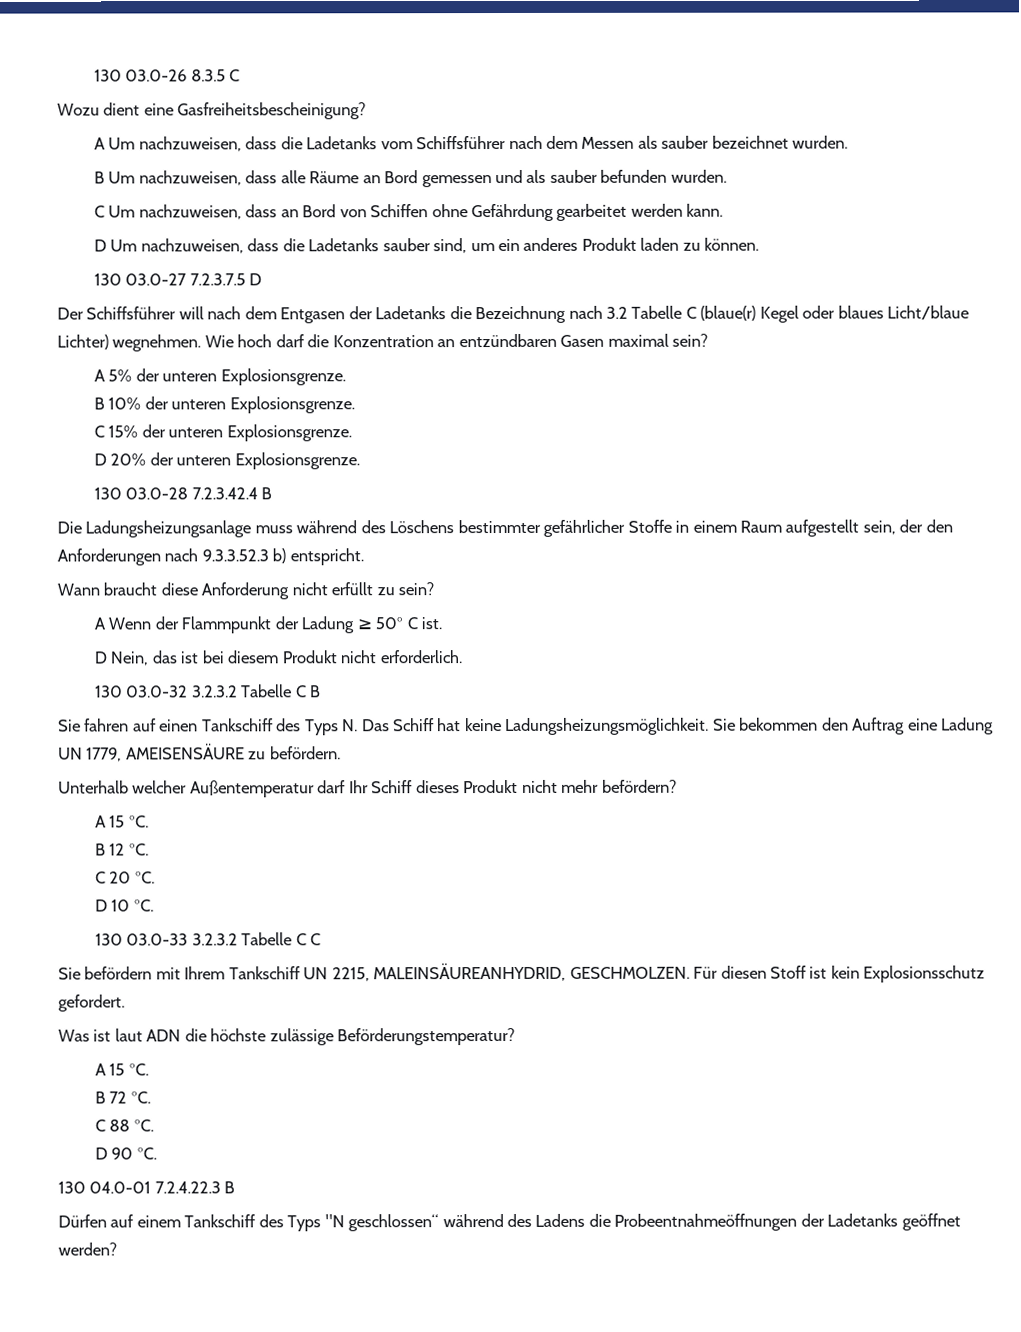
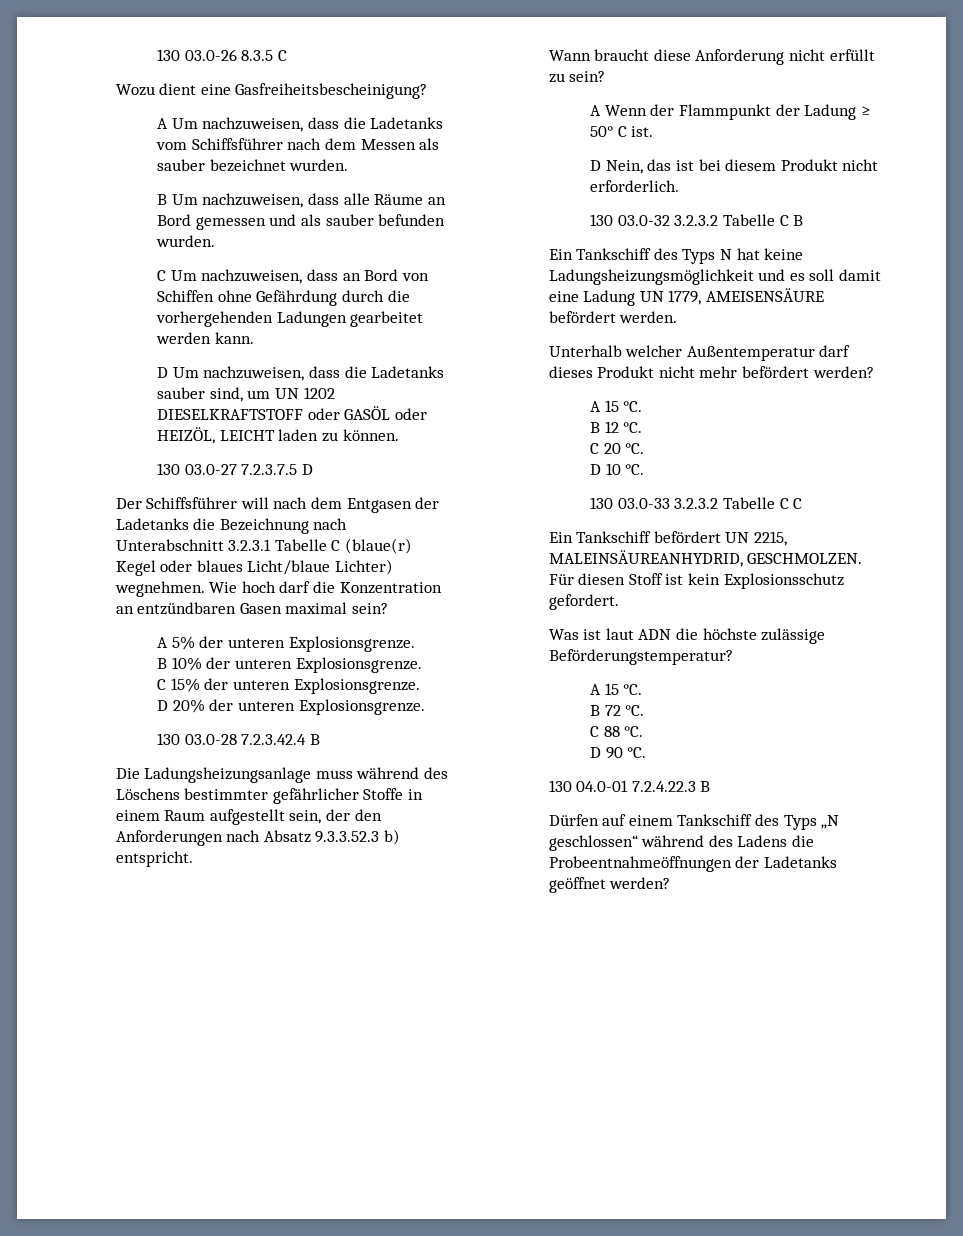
(555, 212) none -> [341,290,410,302] [156,311,347,327] durch die vorhergehenden Ladungen
[498,237,637,252] ein anderes Produkt -> [274,387,335,399] [157,406,427,420] [157,427,275,444] UN 1202 DIESELKRAFTSTOFF oder GASÖL oder HEIZÖL, LEICHT
[605,306,628,319] 3.2 -> [115,539,272,551] Unterabschnitt 3.2.3.1
(199, 555) none -> [263,830,311,843] Absatz
[57,717,906,736] Sie fahren auf einen Tankschiff des Typs N. Das Schiff hat keine Ladungsheizungsmöglichkeit. Sie bekommen den Auftrag -> [548,248,804,264] [548,269,881,285] Ein Tankschiff des Typs N hat keine Ladungsheizungsmöglichkeit und es soll damit
[248,746,341,760] zu befördern. -> [548,311,678,323] befördert werden.
[348,780,414,794] Ihr Schiff -> (851, 351) none
[601,779,677,793] befördern? -> [741,366,874,378] befördert werden?
[57,966,301,980] Sie befördern mit Ihrem Tankschiff -> [548,531,721,543] Ein Tankschiff befördert
[324,1214,345,1228] "N -> [821,815,840,829] „N

